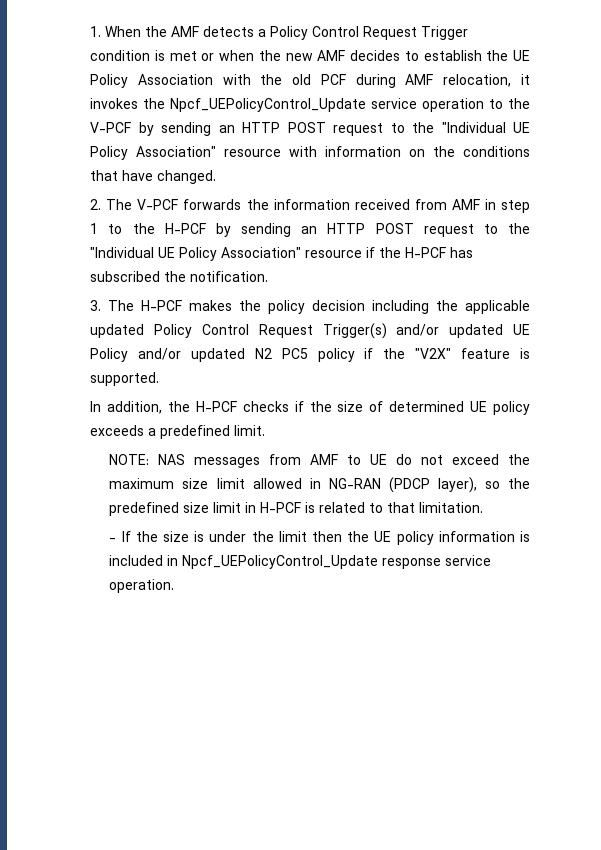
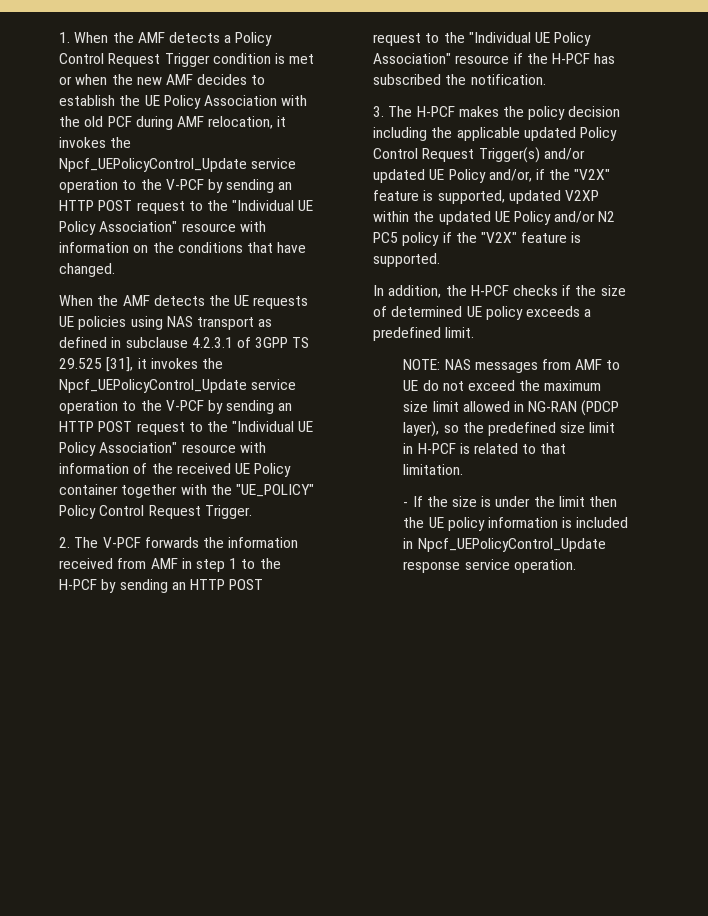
(217, 177) none -> [59,295,309,309] [59,316,273,330] [59,337,310,348] [59,357,223,372] [59,379,297,393] [59,400,293,414] [59,421,314,435] [59,442,266,456] [59,463,292,477] [59,484,314,498] [59,505,252,519] // When the AMF detects the UE requests UE policies using NAS transport as defined in subclause 4.2.3.1 of 3GPP TS 29.525 [31], it invokes the Npcf_UEPolicyControl_Update service operation to the V-PCF by sending an HTTP POST request to the "Individual UE Policy Association" resource with information of the received UE Policy container together with the "UE_POLICY" Policy Control Request Trigger.
[138,348,245,362] and/or updated -> [488,169,611,182] [373,190,599,204] [373,211,596,225] and/or, if the "V2X" feature is supported, updated V2XP within the updated UE Policy and/or

